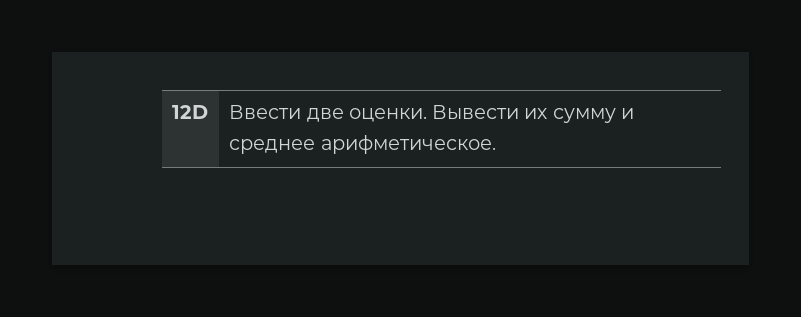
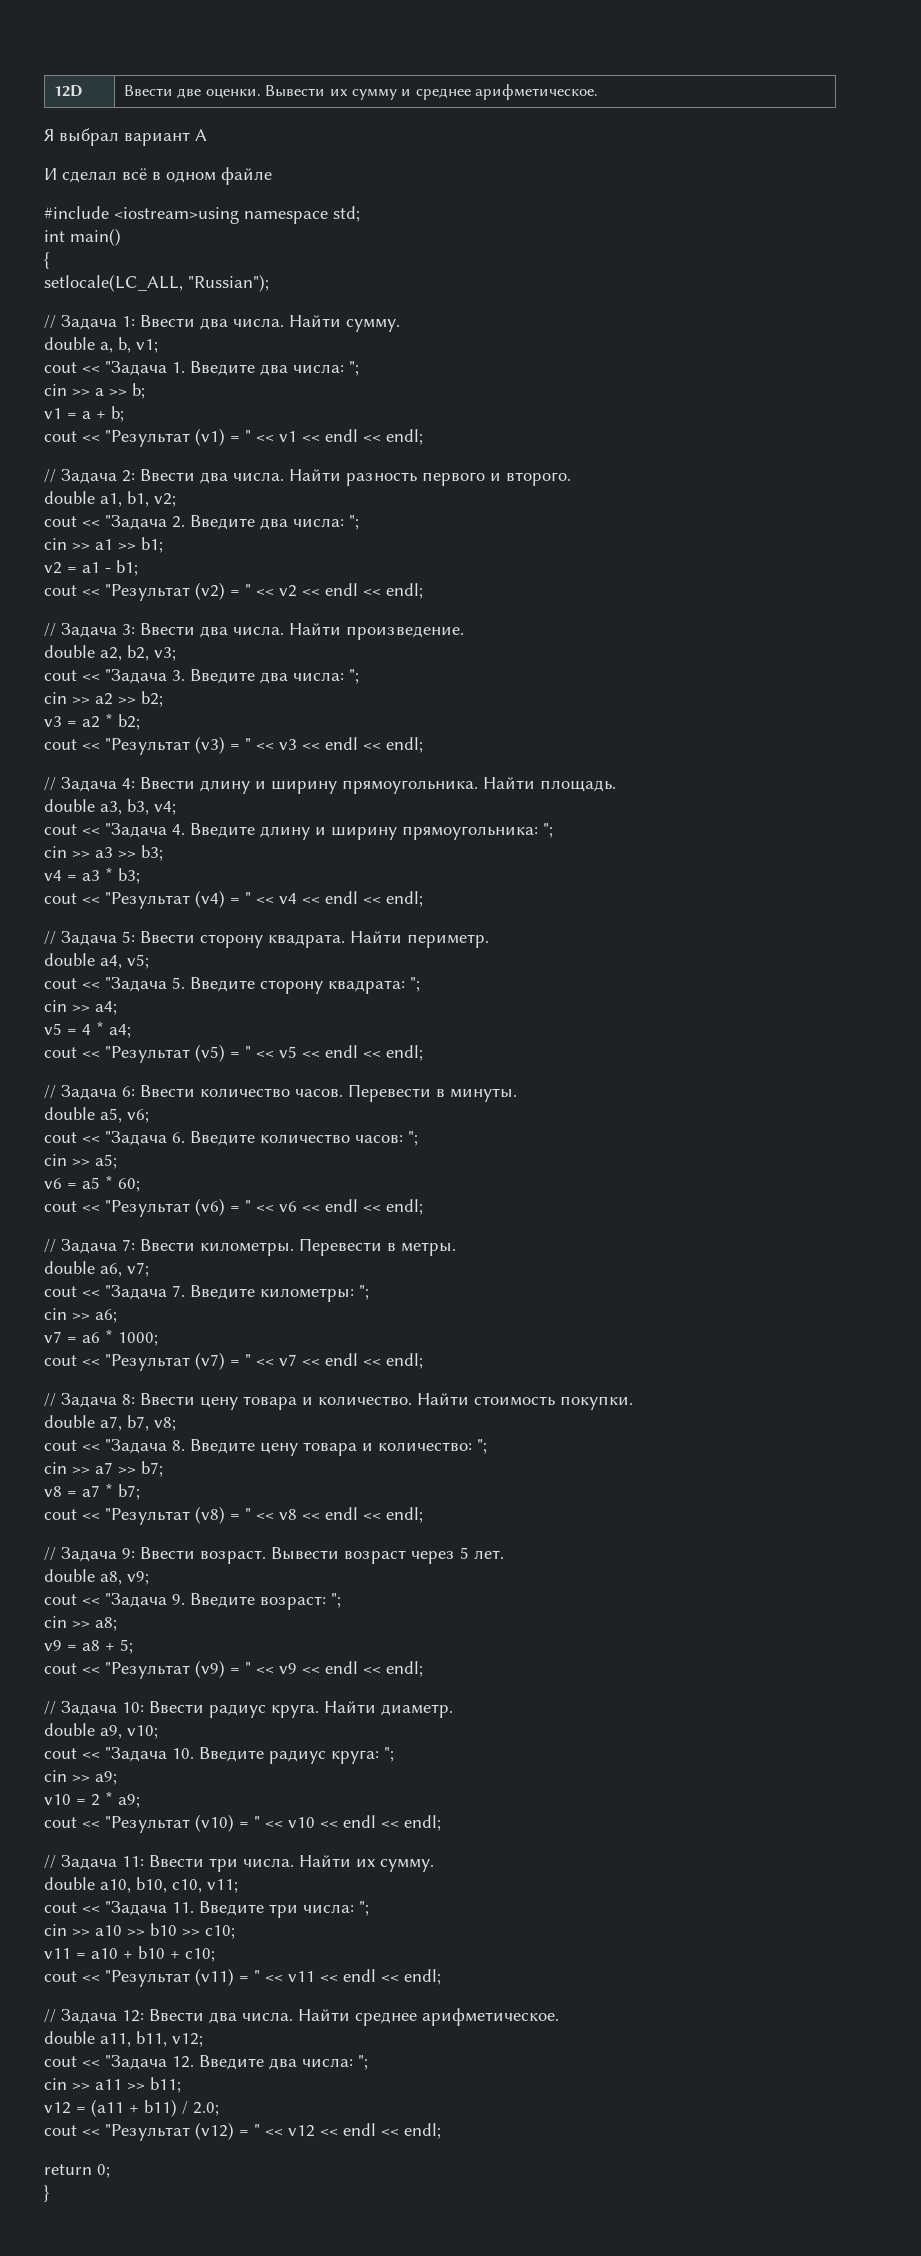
(496, 144) none -> [44,128,207,146] [44,167,272,185] [44,206,360,224] [44,228,121,246] [44,252,49,269] [44,274,269,292] [44,315,400,332] [44,337,158,353] [44,361,359,376] [44,383,145,399] [44,406,124,422] [44,428,423,447] [44,469,571,486] [44,491,176,507] [44,515,359,530] [44,537,163,553] [44,560,138,576] [44,582,423,601] [44,623,464,640] [44,645,176,661] [44,669,359,684] [44,691,163,707] [44,713,140,730] [44,736,423,755] [44,777,616,794] [44,799,176,815] [44,823,553,840] [44,845,163,861] [44,867,140,884] [44,890,423,909] [44,931,489,948] [44,953,149,969] [44,977,420,994] [44,1000,117,1015] [44,1021,131,1038] [44,1044,423,1063] [44,1084,517,1102] [44,1107,149,1123] [44,1131,418,1146] [44,1154,117,1169] [44,1175,140,1192] [44,1198,423,1217] [44,1238,456,1256] [44,1261,149,1277] [44,1285,369,1302] [44,1308,117,1323] [44,1329,158,1346] [44,1352,423,1371] [44,1393,633,1410] [44,1415,176,1431] [44,1439,487,1456] [44,1461,163,1477] [44,1483,140,1500] [44,1506,423,1525] [44,1547,504,1564] [44,1569,149,1585] [44,1593,341,1610] [44,1616,117,1631] [44,1639,133,1654] [44,1660,423,1679] [44,1701,453,1718] [44,1723,158,1739] [44,1747,394,1764] [44,1770,117,1785] [44,1791,140,1808] [44,1814,441,1833] [44,1855,434,1872] [44,1877,238,1893] [44,1901,369,1918] [44,1923,235,1939] [44,1946,215,1962] [44,1968,441,1987] [44,2008,559,2026] [44,2031,203,2047] [44,2055,368,2070] [44,2077,181,2093] [44,2099,219,2117] [44,2122,441,2141] [44,2164,110,2178] [44,2185,49,2202] // Я выбрал вариант A // И сделал всё в одном файле // #include <iostream>using namespace std; // int main() // { // setlocale(LC_ALL, "Russian"); // // Задача 1: Ввести два числа. Найти сумму. // double a, b, v1; // cout << "Задача 1. Введите два числа: "; // cin >> a >> b; // v1 = a + b; // cout << "Результат (v1) = " << v1 << endl << endl; // // Задача 2: Ввести два числа. Найти разность первого и второго. // double a1, b1, v2; // cout << "Задача 2. Введите два числа: "; // cin >> a1 >> b1; // v2 = a1 - b1; // cout << "Результат (v2) = " << v2 << endl << endl; // // Задача 3: Ввести два числа. Найти произведение. // double a2, b2, v3; // cout << "Задача 3. Введите два числа: "; // cin >> a2 >> b2; // v3 = a2 * b2; // cout << "Результат (v3) = " << v3 << endl << endl; // // Задача 4: Ввести длину и ширину прямоугольника. Найти площадь. // double a3, b3, v4; // cout << "Задача 4. Введите длину и ширину прямоугольника: "; // cin >> a3 >> b3; // v4 = a3 * b3; // cout << "Результат (v4) = " << v4 << endl << endl; // // Задача 5: Ввести сторону квадрата. Найти периметр. // double a4, v5; // cout << "Задача 5. Введите сторону квадрата: "; // cin >> a4; // v5 = 4 * a4; // cout << "Результат (v5) = " << v5 << endl << endl; // // Задача 6: Ввести количество часов. Перевести в минуты. // double a5, v6; // cout << "Задача 6. Введите количество часов: "; // cin >> a5; // v6 = a5 * 60; // cout << "Результат (v6) = " << v6 << endl << endl; // // Задача 7: Ввести километры. Перевести в метры. // double a6, v7; // cout << "Задача 7. Введите километры: "; // cin >> a6; // v7 = a6 * 1000; // cout << "Результат (v7) = " << v7 << endl << endl; // // Задача 8: Ввести цену товара и количество. Найти стоимость покупки. // double a7, b7, v8; // cout << "Задача 8. Введите цену товара и количество: "; // cin >> a7 >> b7; // v8 = a7 * b7; // cout << "Результат (v8) = " << v8 << endl << endl; // // Задача 9: Ввести возраст. Вывести возраст через 5 лет. // double a8, v9; // cout << "Задача 9. Введите возраст: "; // cin >> a8; // v9 = a8 + 5; // cout << "Результат (v9) = " << v9 << endl << endl; // // Задача 10: Ввести радиус круга. Найти диаметр. // double a9, v10; // cout << "Задача 10. Введите радиус круга: "; // cin >> a9; // v10 = 2 * a9; // cout << "Результат (v10) = " << v10 << endl << endl; // // Задача 11: Ввести три числа. Найти их сумму. // double a10, b10, c10, v11; // cout << "Задача 11. Введите три числа: "; // cin >> a10 >> b10 >> c10; // v11 = a10 + b10 + c10; // cout << "Результат (v11) = " << v11 << endl << endl; // // Задача 12: Ввести два числа. Найти среднее арифметическое. // double a11, b11, v12; // cout << "Задача 12. Введите два числа: "; // cin >> a11 >> b11; // v12 = (a11 + b11) / 2.0; // cout << "Результат (v12) = " << v12 << endl << endl; // return 0; // }

